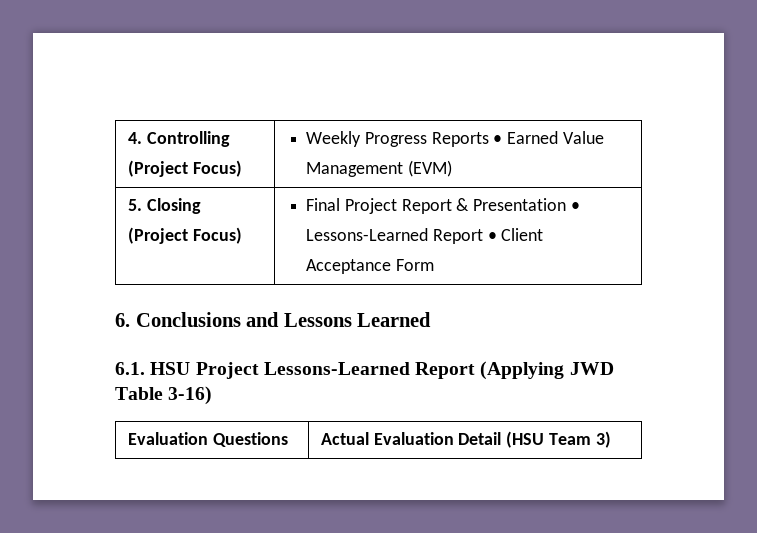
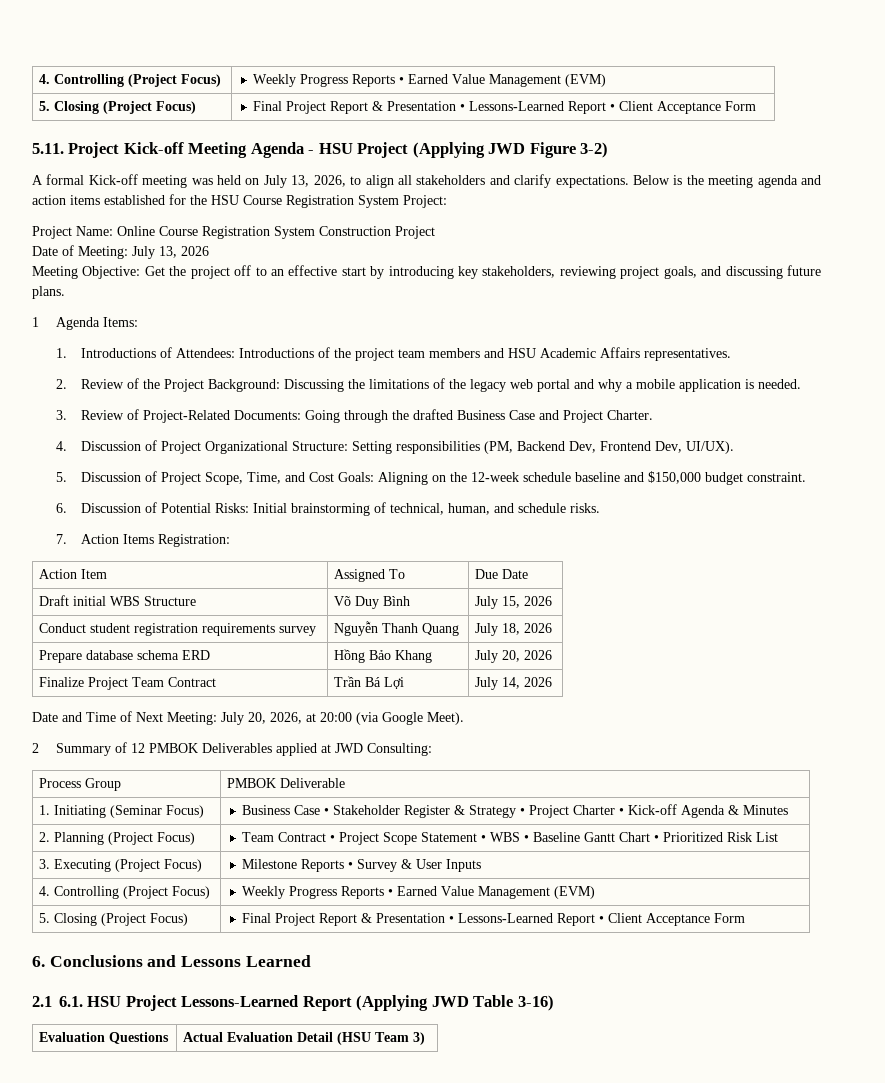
(434, 265) none -> [32,142,609,158] [32,174,821,188] [32,194,447,208] [32,226,435,239] [32,245,209,259] [32,265,822,279] [32,286,65,299] [32,317,139,330] [56,347,731,361] [56,378,801,392] [56,409,653,423] [56,440,734,454] [56,471,806,485] [56,502,600,516] [56,534,230,547] [38,569,107,579] [333,569,405,582] [474,569,528,579] [38,595,196,606] [333,596,410,609] [474,596,552,609] [38,623,316,636] [333,621,459,636] [474,623,552,636] [38,650,210,663] [333,649,432,663] [474,650,552,663] [38,677,216,690] [333,676,404,689] [474,677,552,690] [32,711,464,725] [32,742,433,756] [38,778,121,791] [226,778,345,788] [38,805,204,818] [242,804,789,818] [38,832,195,845] [242,832,779,845] [38,859,202,872] [242,859,482,872] [38,886,210,899] [242,886,596,899] [38,913,188,926] [242,913,746,926] // 5.11. Project Kick-off Meeting Agenda - HSU Project (Applying JWD Figure 3-2) // A formal Kick-off meeting was held on July 13, 2026, to align all stakeholders and clarify expectations. Below is the meeting agenda and action items established for the HSU Course Registration System Project: // Project Name: Online Course Registration System Construction Project // Date of Meeting: July 13, 2026 // Meeting Objective: Get the project off to an effective start by introducing key stakeholders, reviewing project goals, and discussing future plans. // 1 Agenda Items: // 1. Introductions of Attendees: Introductions of the project team members and HSU Academic Affairs representatives. // 2. Review of the Project Background: Discussing the limitations of the legacy web portal and why a mobile application is needed. // 3. Review of Project-Related Documents: Going through the drafted Business Case and Project Charter. // 4. Discussion of Project Organizational Structure: Setting responsibilities (PM, Backend Dev, Frontend Dev, UI/UX). // 5. Discussion of Project Scope, Time, and Cost Goals: Aligning on the 12-week schedule baseline and $150,000 budget constraint. // 6. Discussion of Potential Risks: Initial brainstorming of technical, human, and schedule risks. // 7. Action Items Registration: // Action Item | Assigned To | Due Date // Draft initial WBS Structure | Võ Duy Bình | July 15, 2026 // Conduct student registration requirements survey | Nguyễn Thanh Quang | July 18, 2026 // Prepare database schema ERD | Hồng Bảo Khang | July 20, 2026 // Finalize Project Team Contract | Trần Bá Lợi | July 14, 2026 // Date and Time of Next Meeting: July 20, 2026, at 20:00 (via Google Meet). // 2 Summary of 12 PMBOK Deliverables applied at JWD Consulting: // Process Group | PMBOK Deliverable // 1. Initiating (Seminar Focus) | Business Case • Stakeholder Register & Strategy • Project Charter • Kick-off Agenda & Minutes // 2. Planning (Project Focus) | Team Contract • Project Scope Statement • WBS • Baseline Gantt Chart • Prioritized Risk List // 3. Executing (Project Focus) | Milestone Reports • Survey & User Inputs // 4. Controlling (Project Focus) | Weekly Progress Reports • Earned Value Management (EVM) // 5. Closing (Project Focus) | Final Project Report & Presentation • Lessons-Learned Report • Client Acceptance Form
(432, 319) none -> [32,996,52,1007] 2.1

